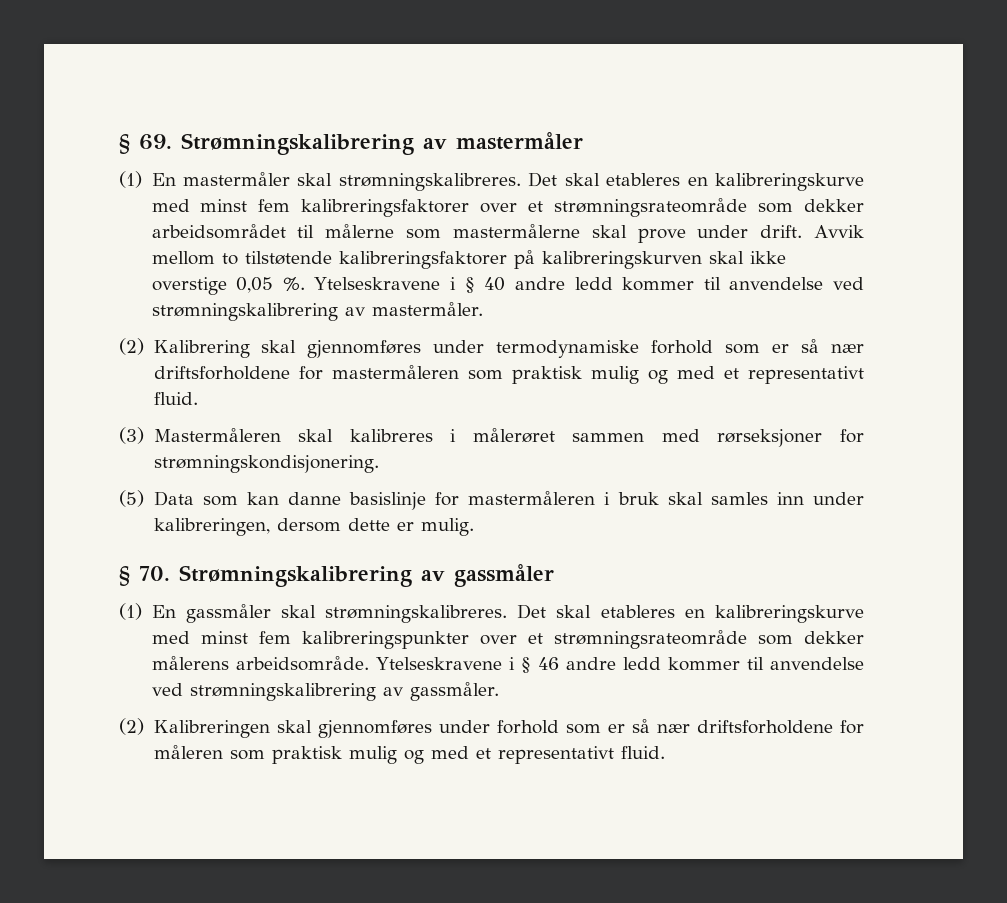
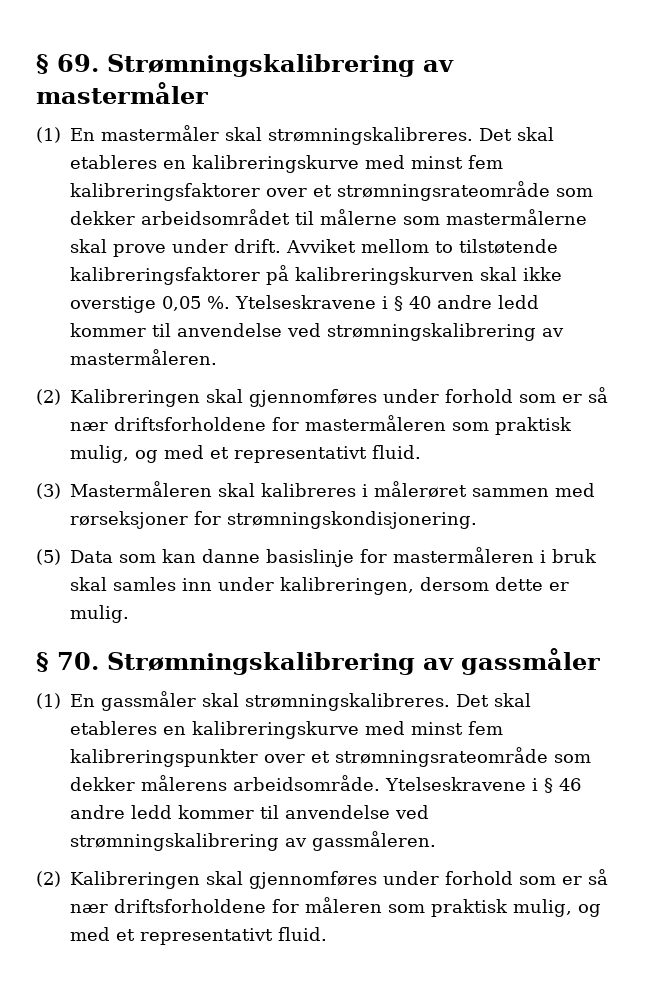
[814,225,865,238] Avvik -> [286,239,356,253] Avviket
[371,302,484,316] [119,338,640,358] mastermåler. // (2) Kalibrering skal gjennomføres under termodynamiske -> [70,349,217,365] [36,389,439,407] mastermåleren. // (2) Kalibreringen skal gjennomføres under
[590,366,639,384] mulig -> [70,445,129,463] mulig,
[409,682,500,701] gassmåler. -> [312,831,436,851] gassmåleren.
[348,746,397,764] mulig -> [513,899,572,917] mulig,

